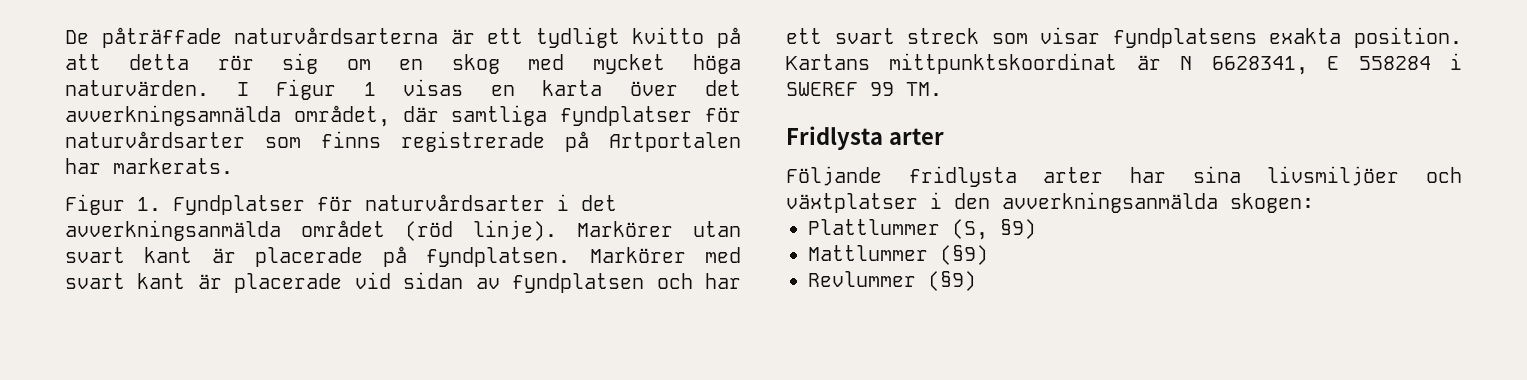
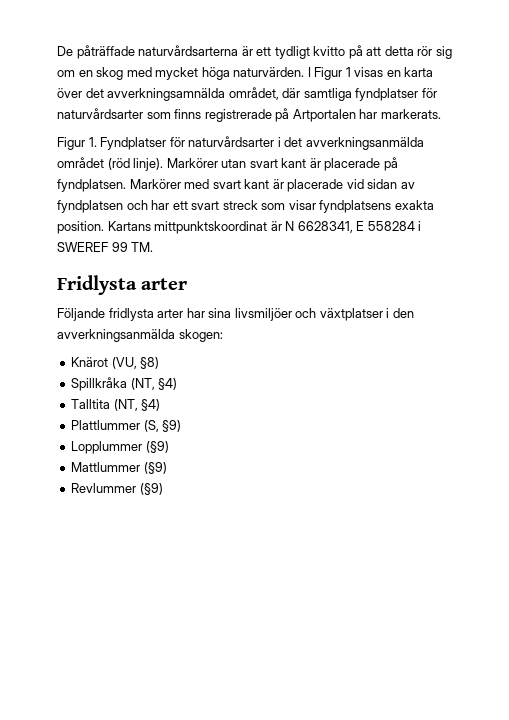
(1314, 203) none -> [71,357,160,369] [71,377,178,391] [71,399,161,411] // Knärot (VU, §8) // Spillkråka (NT, §4) // Talltita (NT, §4)
(1036, 229) none -> [71,441,169,454] // Lopplummer (§9)

